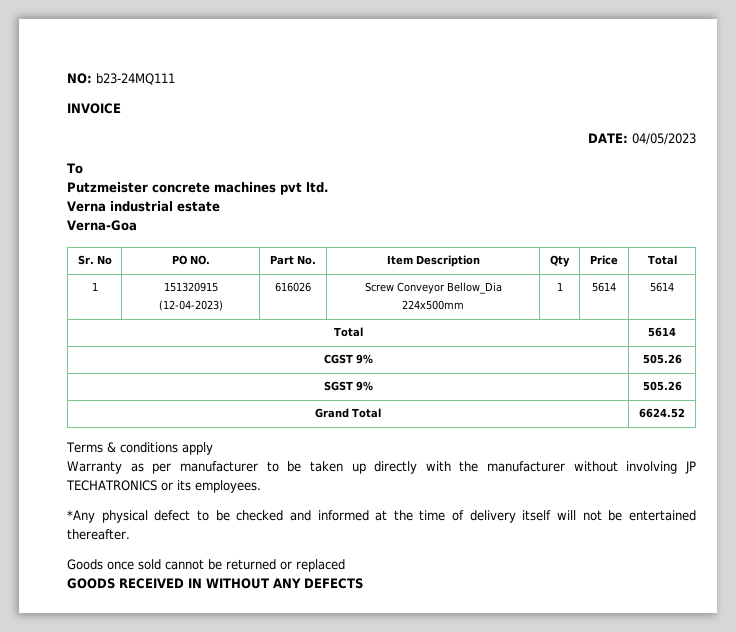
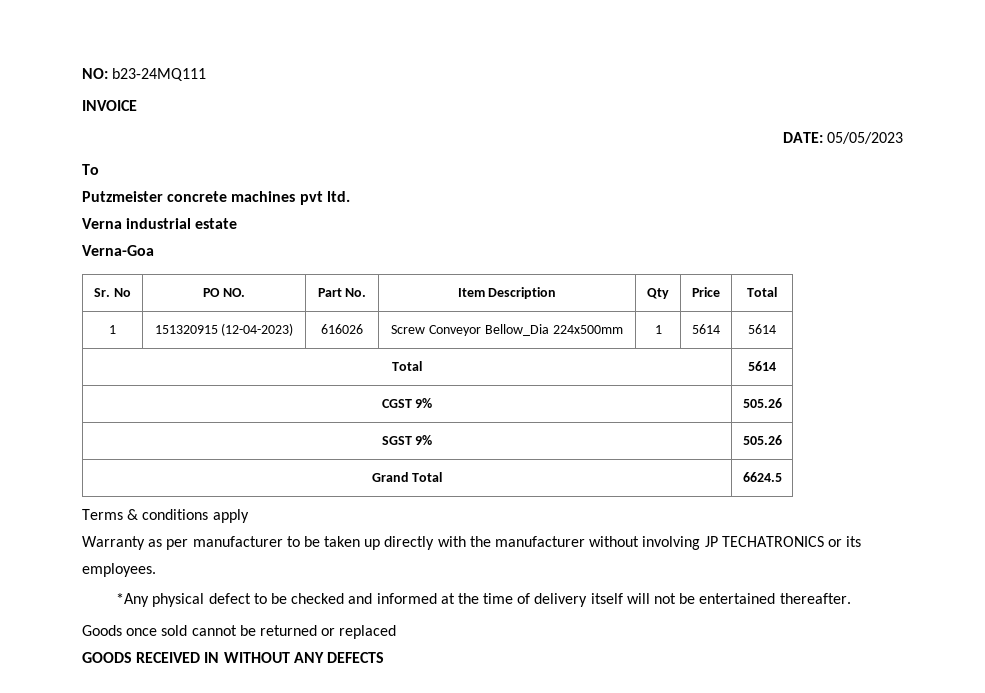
[632,133,696,145] 04/05/2023 -> [827,132,903,144] 05/05/2023
[639,408,685,418] 6624.52 -> [742,472,782,482] 6624.5

